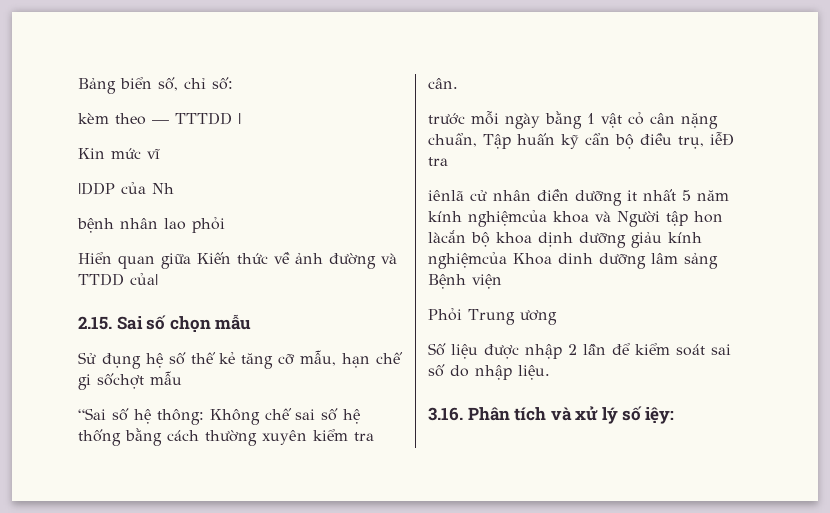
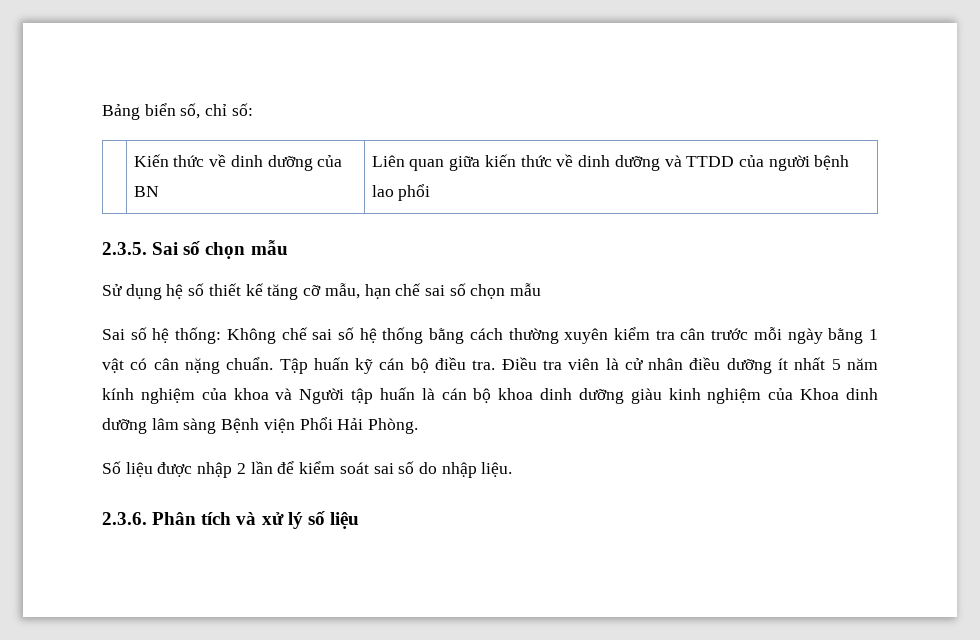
[78,112,241,125] [78,148,160,159] [78,182,174,195] [77,217,225,233] [78,252,397,269] [78,273,158,286] [78,316,112,330] // kèm theo — TTTDD | // Kin mức vĩ // |DDP của Nh // bệnh nhân lao phỏi // Hiển quan giữa Kiến thức về ảnh đường và TTDD của| // 2.15. -> [133,154,343,171] [133,186,159,197] [371,154,850,171] [371,184,431,201] [102,242,147,255] // | Kiến thức về dinh dưỡng của BN | Liên quan giữa kiến thức về dinh dưỡng và TTDD của người bệnh lao phổi // 2.3.5.
[102,353,141,369] đụng -> [125,284,162,300] dụng
[191,352,235,364] thế kẻ -> [208,283,264,296] thiết kế
[78,371,182,390] [78,408,204,425] gi sốchợt mẫu // “Sai số hệ thông: -> [424,283,542,299] [102,327,222,344] sai số chọn mẫu // Sai số hệ thống:
[428,78,458,89] cân. // -> [680,328,706,340] cân
[628,112,644,125] cỏ -> [130,358,148,370] có
[428,133,477,147] chuẩn, -> [226,357,274,370] chuẩn.
[585,133,610,145] cẩn -> [379,358,405,370] cán
[678,132,734,149] [428,157,448,166] [428,189,637,206] trụ, iễĐ tra // iênlã cử nhân điền dưỡng it -> [472,357,789,374] tra. Điều tra viên là cử nhân điều dưỡng ít
[468,210,547,227] nghiệmcủa -> [140,388,227,404] nghiệm của
[694,211,723,223] [428,230,702,248] [428,252,507,269] hon làcắn bộ khoa dịnh dưỡng giảu kính nghiệmcủa -> [379,387,794,404] huấn là cán bộ khoa dinh dưỡng giàu kinh nghiệm của
[684,253,718,269] sảng -> [183,418,217,434] sàng
[428,308,557,325] // Phỏi Trung ương -> [299,417,419,434] Phổi Hải Phòng.
[428,407,463,421] 3.16. -> [102,512,147,525] 2.3.6.
[645,407,675,424] iệy: -> [329,512,359,529] liệu

